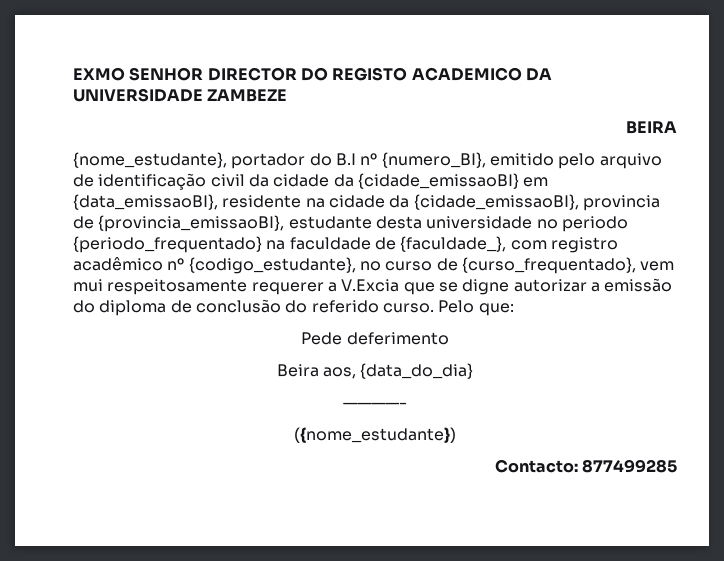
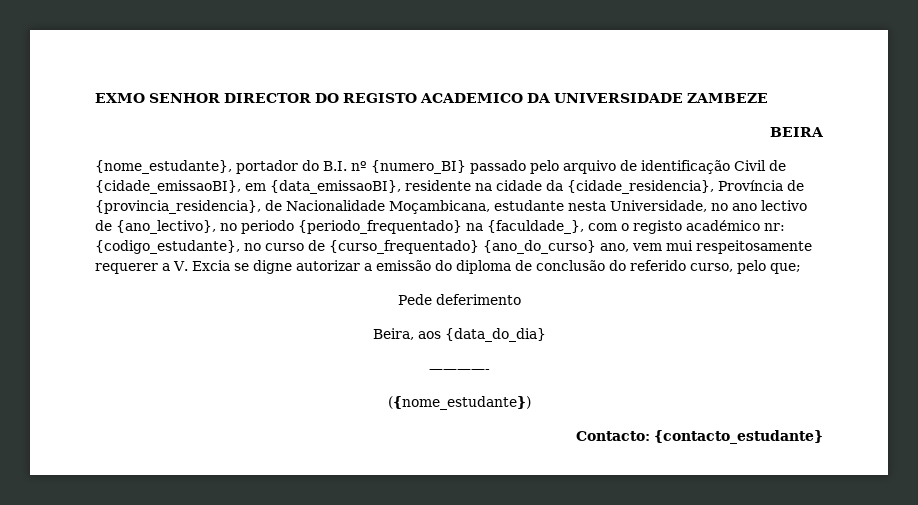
[335,152,662,169] [73,173,519,190] B.I nº {numero_BI}, emitido pelo arquivo de identificação civil da cidade da {cidade_emissaoBI} -> [323,160,786,174] [95,180,241,194] B.I. nº {numero_BI} passado pelo arquivo de identificação Civil de {cidade_emissaoBI},
[413,194,660,211] [73,215,628,232] [73,236,618,253] [73,257,185,271] {cidade_emissaoBI}, provincia de {provincia_emissaoBI}, estudante desta universidade no periodo {periodo_frequentado} na faculdade de {faculdade_}, com registro acadêmico nº -> [567,180,804,194] [95,200,807,214] [95,220,785,234] {cidade_residencia}, Província de {provincia_residencia}, de Nacionalidade Moçambicana, estudante nesta Universidade, no ano lectivo de {ano_lectivo}, no periodo {periodo_frequentado} na {faculdade_}, com o registo académico nr:
[461,257,636,274] {curso_frequentado}, -> [329,240,629,254] {curso_frequentado} {ano_do_curso} ano,
[341,279,435,295] V.Excia que -> [173,260,230,271] V. Excia
[382,300,514,316] curso. Pelo que: -> [689,260,801,274] curso, pelo que;
[276,364,356,379] Beira aos, -> [372,328,441,340] Beira, aos
[582,459,677,473] 877499285 -> [654,430,823,444] {contacto_estudante}

